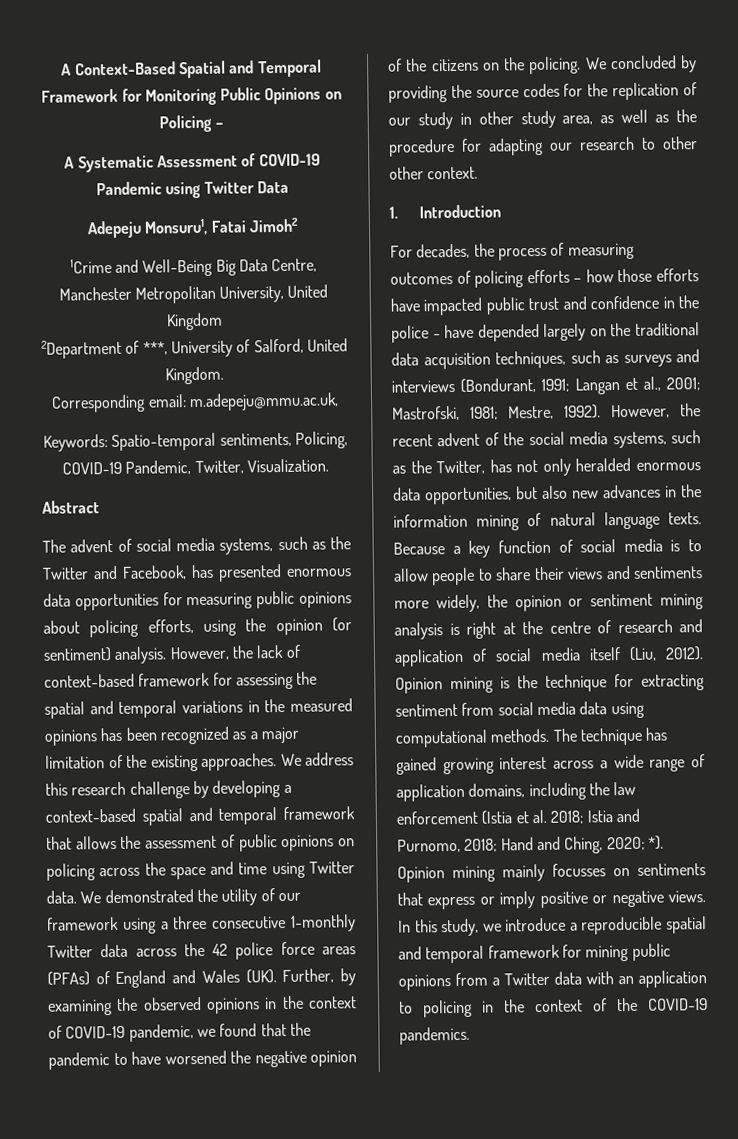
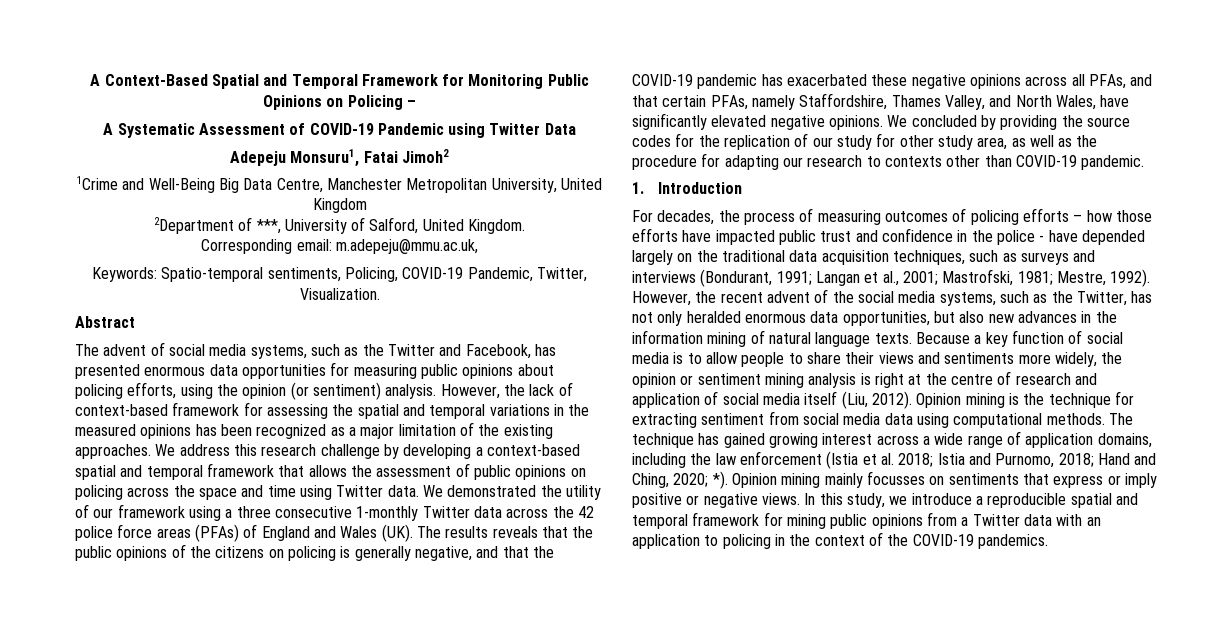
[282,968,356,986] [48,995,357,1016] [48,1022,311,1042] [48,1050,357,1070] [388,56,582,75] Further, by examining the observed opinions in the context of COVID-19 pandemic, we found that the pandemic to have worsened the negative opinion of the citizens on the policing. -> [416,526,594,538] [75,544,554,561] [632,74,1153,89] [632,93,1130,110] [632,113,883,130] The results reveals that the public opinions of the citizens on policing is generally negative, and that the COVID-19 pandemic has exacerbated these negative opinions across all PFAs, and that certain PFAs, namely Staffordshire, Thames Valley, and North Wales, have significantly elevated negative opinions.
[459,112,472,125] in -> [876,133,896,147] for
[662,136,698,150] [389,166,479,180] other other context. -> [884,155,1145,170] contexts other than COVID-19 pandemic.

